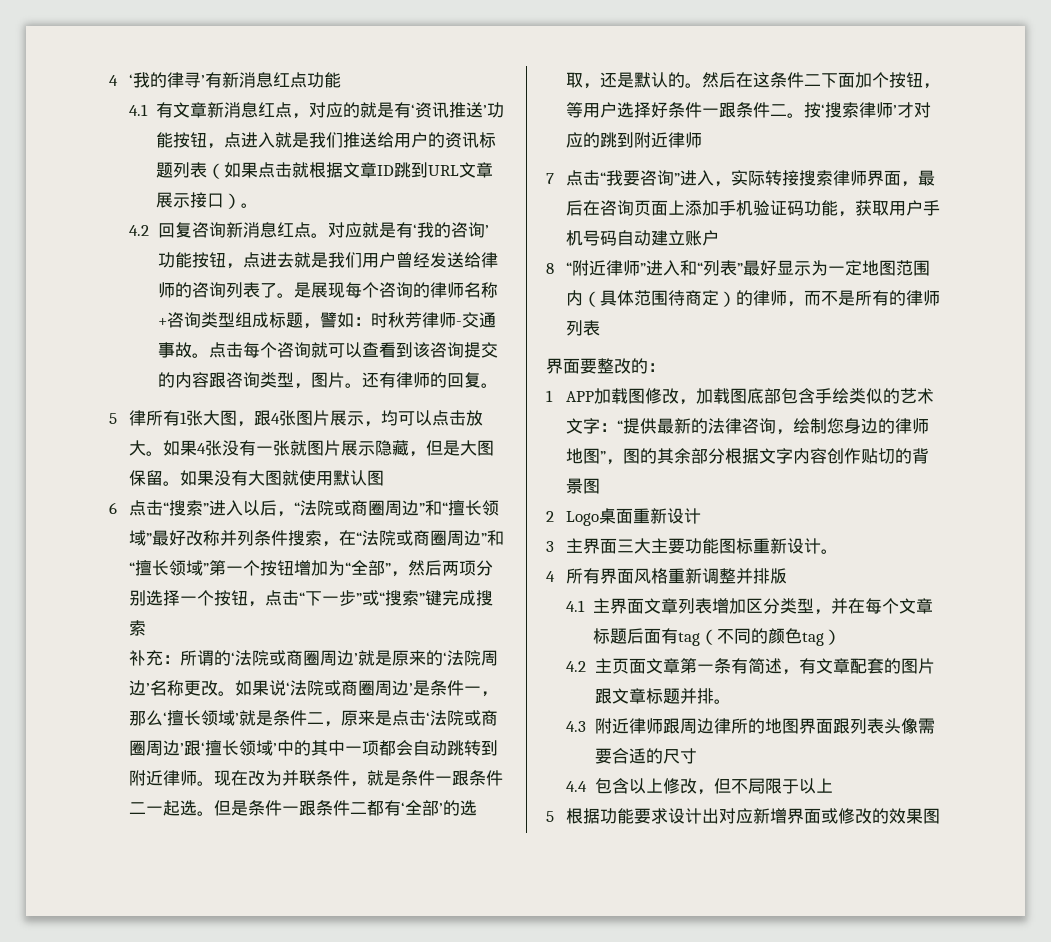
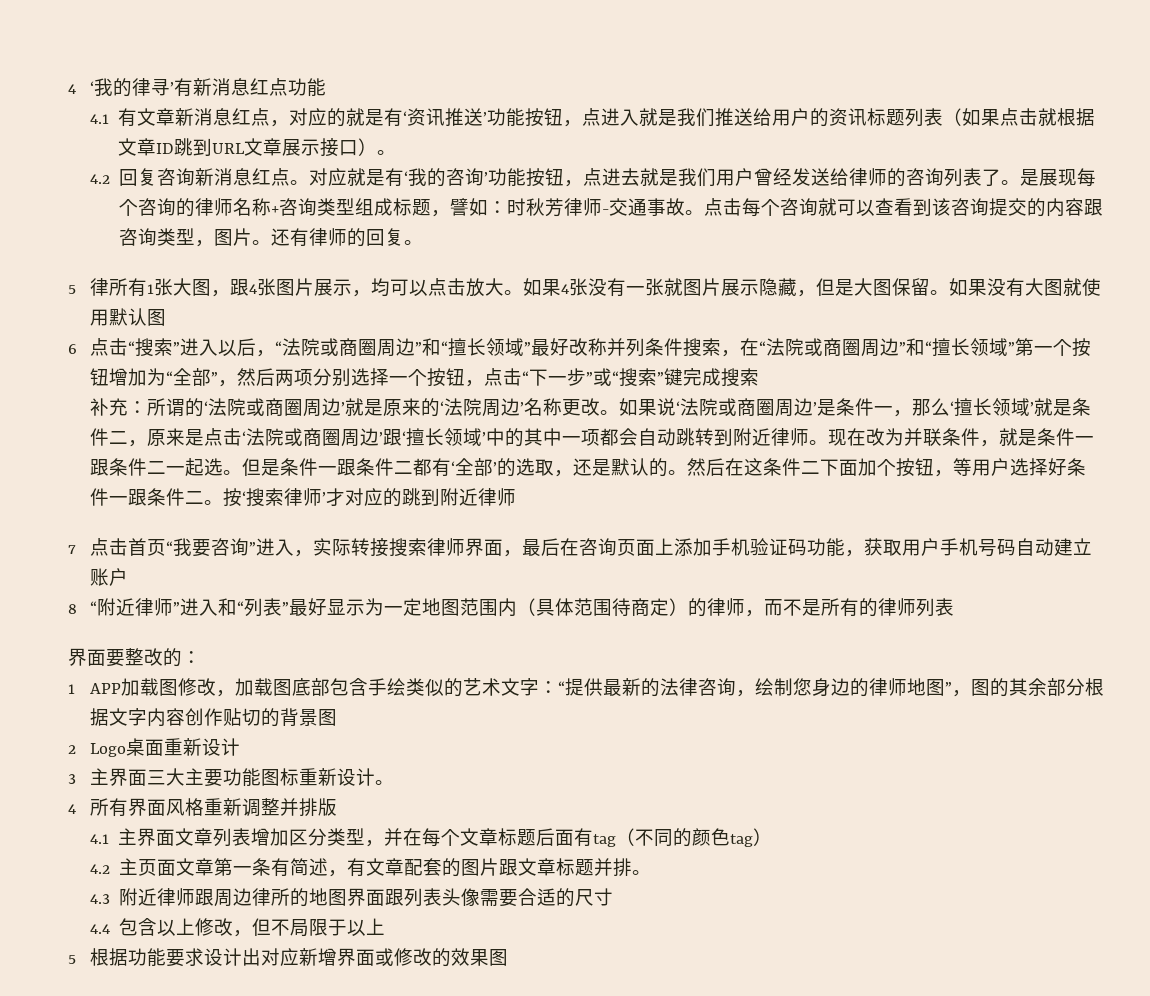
(601, 178) none -> [127,538,166,556] 首页

